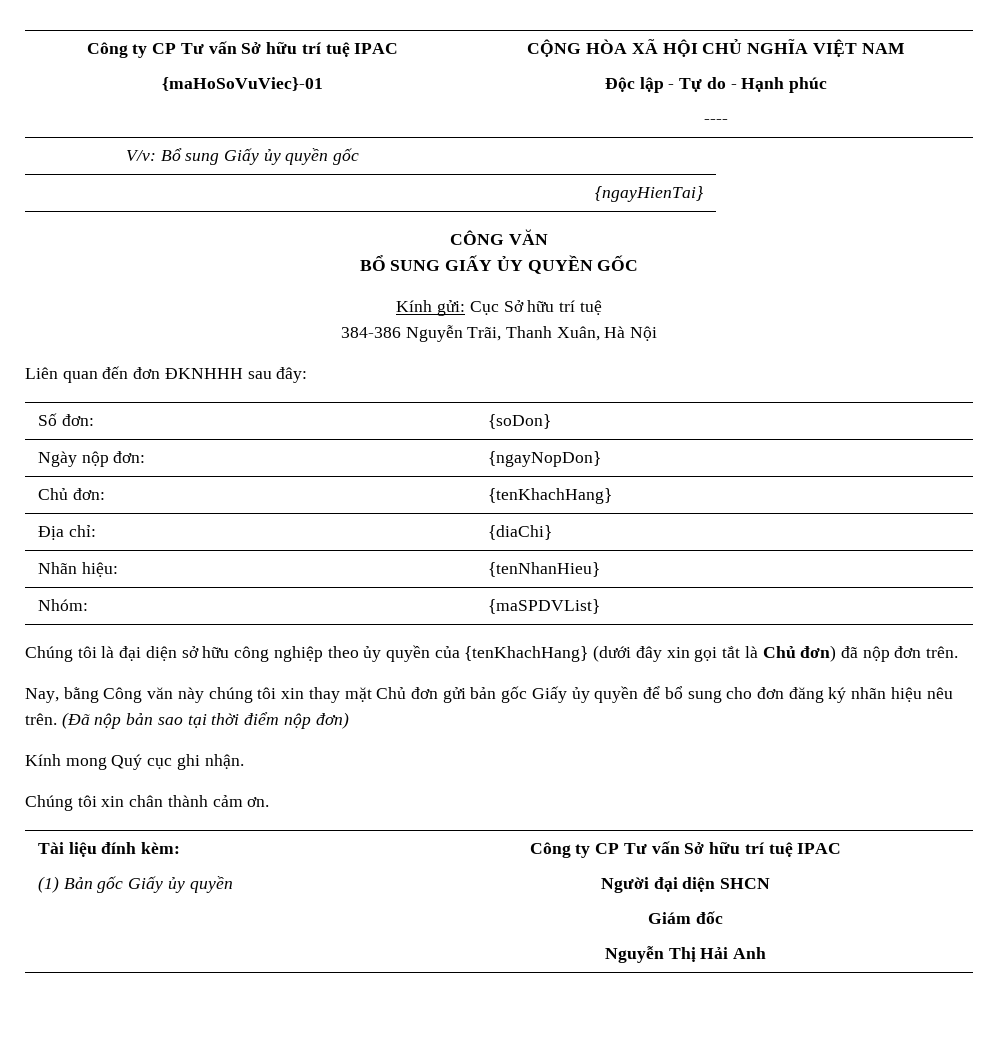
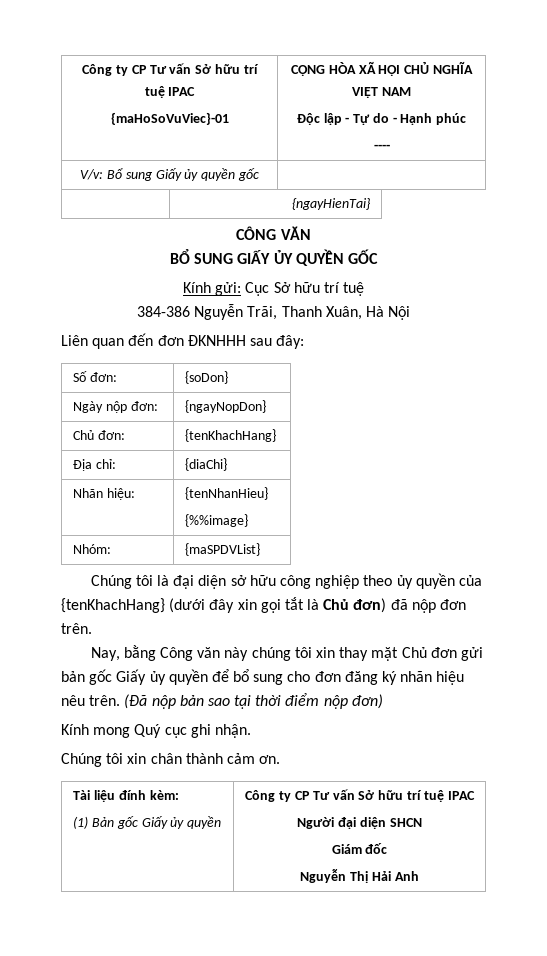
(600, 569) none -> [185,514,249,527] // {%%image}

